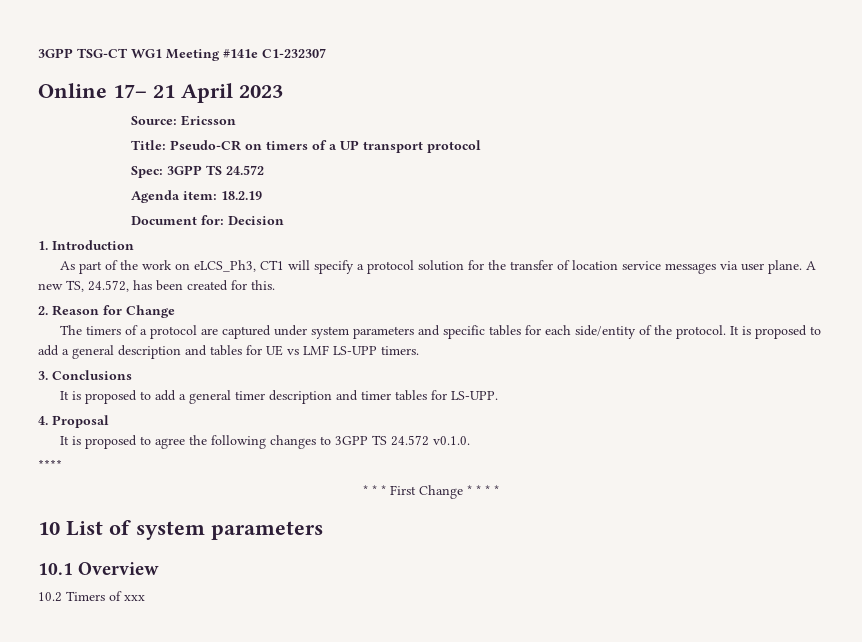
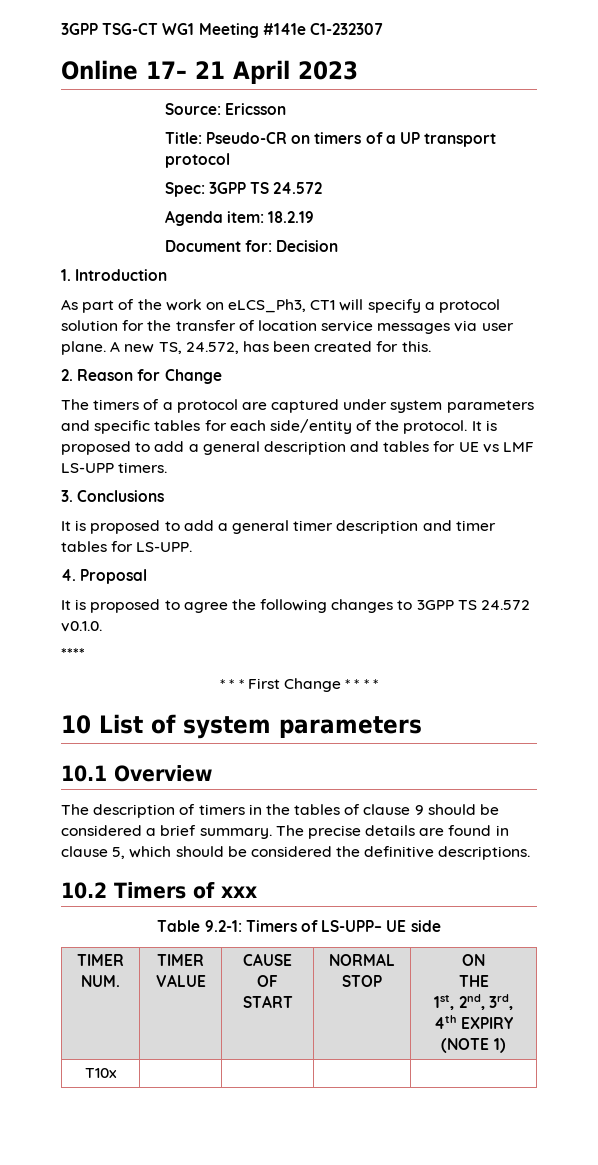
[38,591,145,602] 10.2 Timers of xxx -> [61,804,500,818] [61,825,509,839] [61,846,531,860] [61,882,257,899] [157,920,441,932] [77,954,124,966] [81,975,120,987] [157,954,204,966] [155,974,206,987] [243,953,292,966] [257,975,278,987] [242,995,293,1008] [329,953,395,966] [342,975,382,987] [462,954,485,966] [458,975,489,987] [434,994,513,1010] [434,1015,513,1029] [441,1038,506,1053] [84,1068,117,1078] The description of timers in the tables of clause 9 should be considered a brief summary. The precise details are found in clause 5, which should be considered the definitive descriptions. // 10.2 Timers of xxx // Table 9.2-1: Timers of LS-UPP– UE side // TIMER NUM. | TIMER VALUE | CAUSE OF START | NORMAL STOP | ON // THE // 1st, 2nd, 3rd, 4th EXPIRY (NOTE 1) // T10x | | | |

